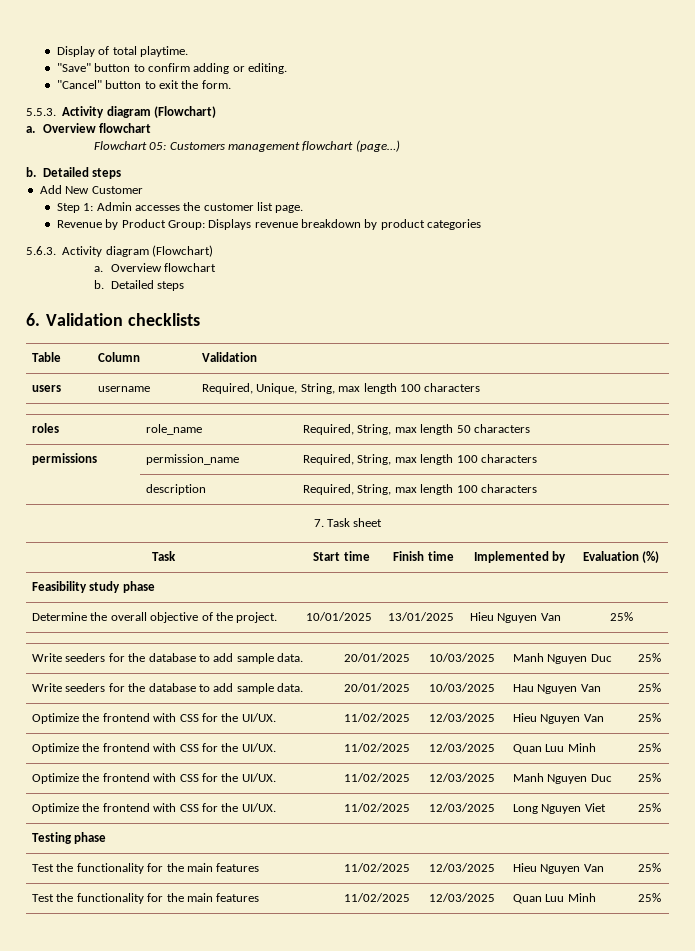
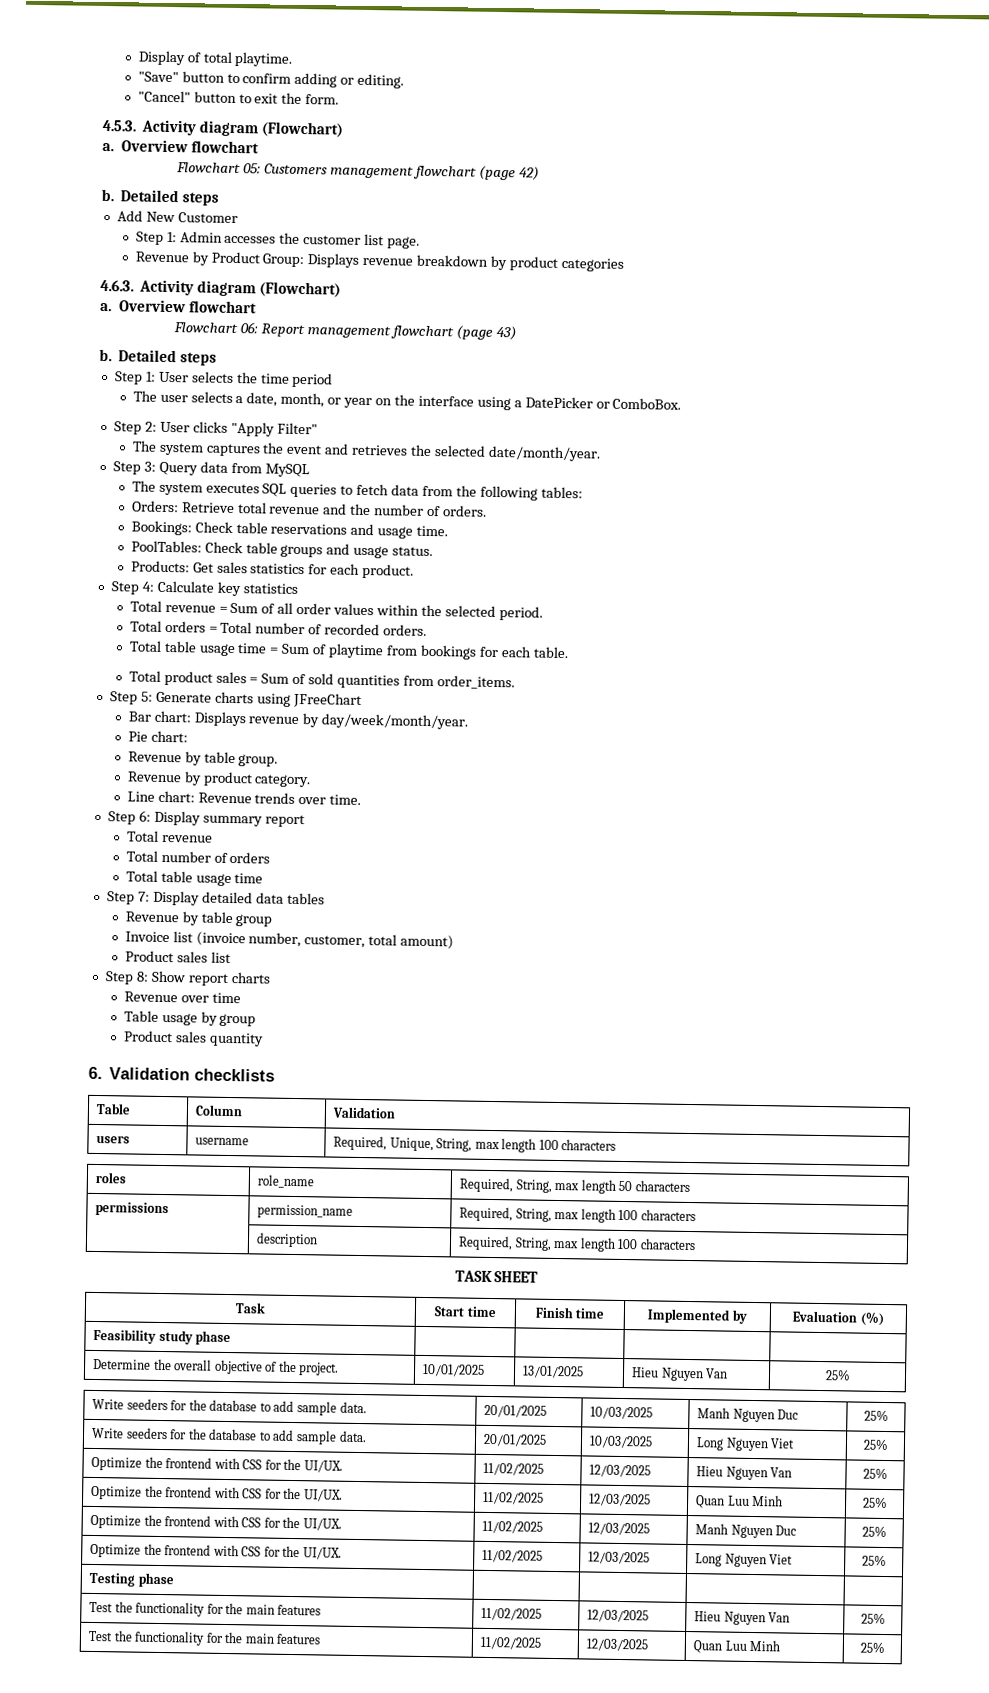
[26,108,56,116] 5.5.3. -> [102,119,136,132] 4.5.3.
[355,140,400,152] (page…) -> [478,165,540,181] (page 42)
[26,245,213,257] [93,263,217,272] [93,280,185,291] 5.6.3. Activity diagram (Flowchart) // a. Overview flowchart // b. Detailed steps -> [100,279,342,298] [100,299,257,314] [173,322,517,341] [99,348,218,366] [113,371,334,388] [132,390,682,411] [113,421,318,437] [131,440,601,462] [112,461,310,478] [131,480,583,501] [131,500,488,517] [130,520,449,539] [130,540,434,559] [130,560,415,579] [110,580,298,597] [129,600,543,621] [129,620,428,636] [128,640,569,660] [128,670,515,690] [109,691,362,708] [127,710,469,730] [127,730,188,743] [127,751,279,767] [126,771,312,788] [126,790,362,805] [107,810,305,828] [126,830,213,843] [125,850,271,864] [125,870,264,887] [106,890,325,906] [124,911,273,927] [124,931,455,950] [124,950,231,964] [104,970,271,986] [123,991,241,1004] [123,1010,257,1027] [122,1030,264,1047] 4.6.3. Activity diagram (Flowchart) // a. Overview flowchart // Flowchart 06: Report management flowchart (page 43) // b. Detailed steps // Step 1: User selects the time period // The user selects a date, month, or year on the interface using a DatePicker or ComboBox. // Step 2: User clicks "Apply Filter" // The system captures the event and retrieves the selected date/month/year. // Step 3: Query data from MySQL // The system executes SQL queries to fetch data from the following tables: // Orders: Retrieve total revenue and the number of orders. // Bookings: Check table reservations and usage time. // PoolTables: Check table groups and usage status. // Products: Get sales statistics for each product. // Step 4: Calculate key statistics // Total revenue = Sum of all order values within the selected period. // Total orders = Total number of recorded orders. // Total table usage time = Sum of playtime from bookings for each table. // Total product sales = Sum of sold quantities from order_items. // Step 5: Generate charts using JFreeChart // Bar chart: Displays revenue by day/week/month/year. // Pie chart: // Revenue by table group. // Revenue by product category. // Line chart: Revenue trends over time. // Step 6: Display summary report // Total revenue // Total number of orders // Total table usage time // Step 7: Display detailed data tables // Revenue by table group // Invoice list (invoice number, customer, total amount) // Product sales list // Step 8: Show report charts // Revenue over time // Table usage by group // Product sales quantity
[313,518,383,527] 7. Task sheet -> [454,1270,539,1283] TASK SHEET
[513,684,601,694] Hau Nguyen Van -> [696,1437,796,1452] Long Nguyen Viet

